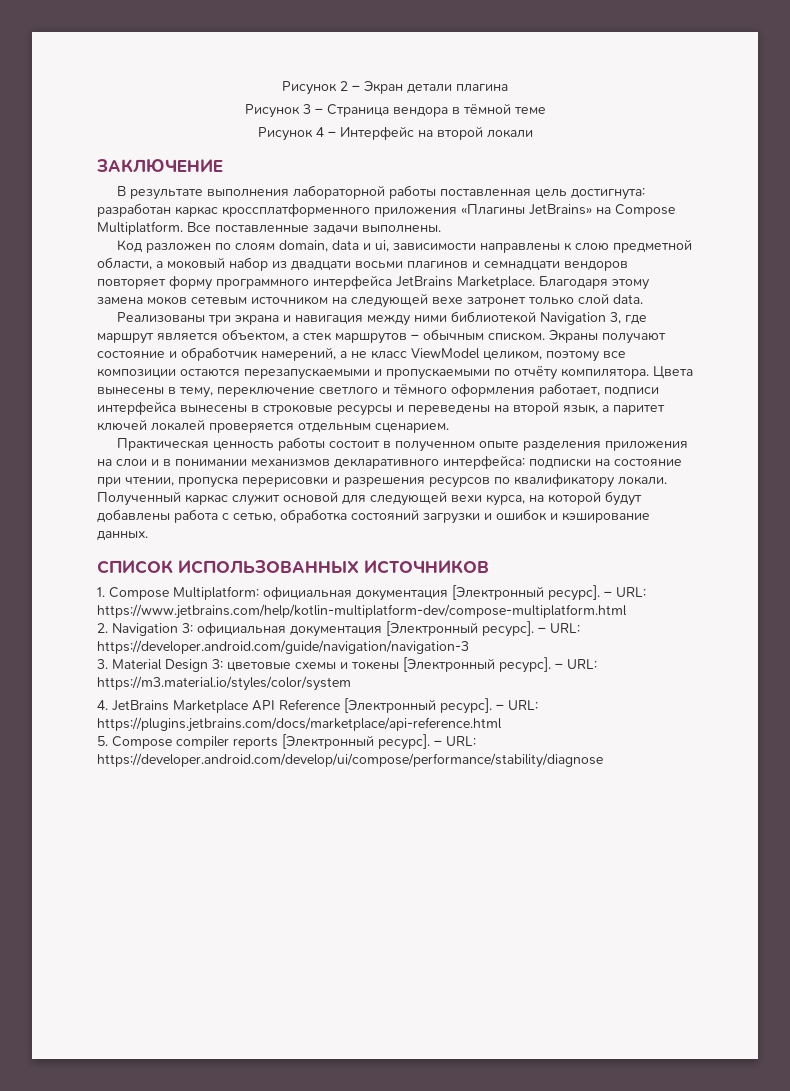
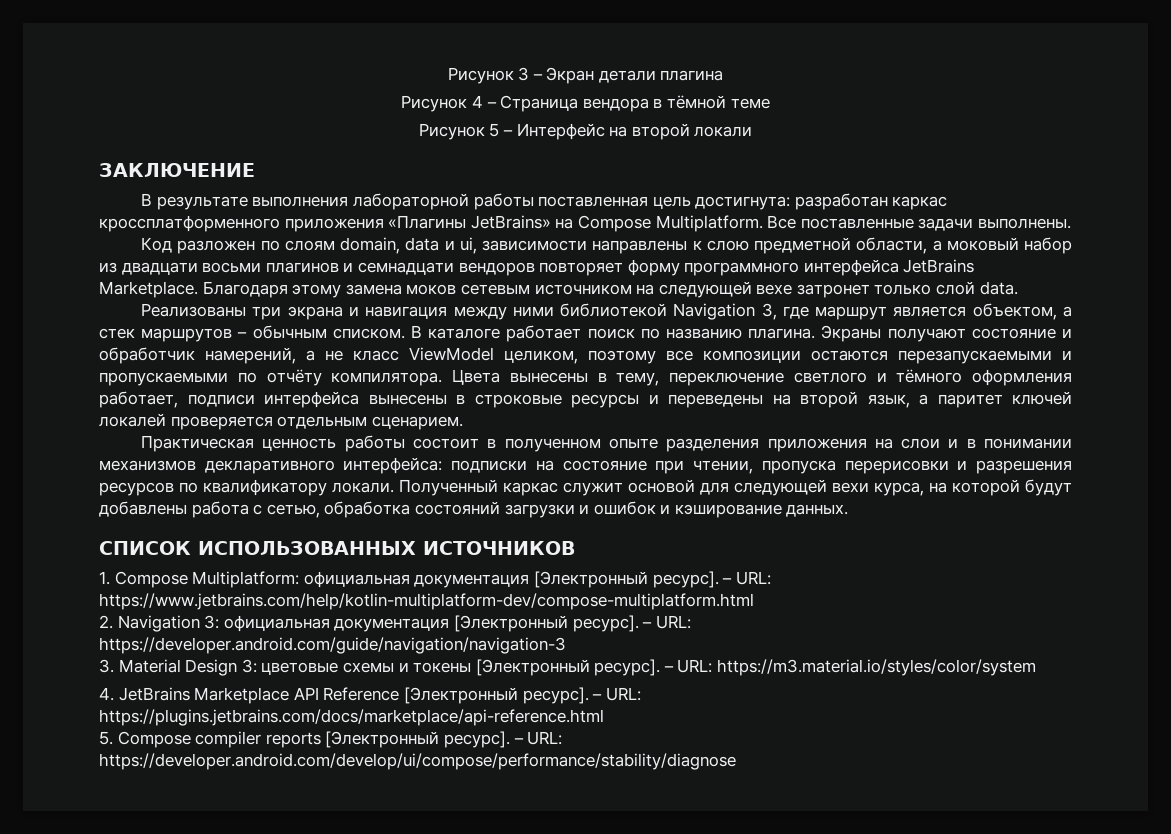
[282,81,348,95] Рисунок 2 -> [447,67,530,84] Рисунок 3
[302,104,311,114] 3 -> [472,95,484,108] 4
[315,127,324,137] 4 -> [489,123,500,137] 5
(545, 336) none -> [410,325,816,342] В каталоге работает поиск по названию плагина.

